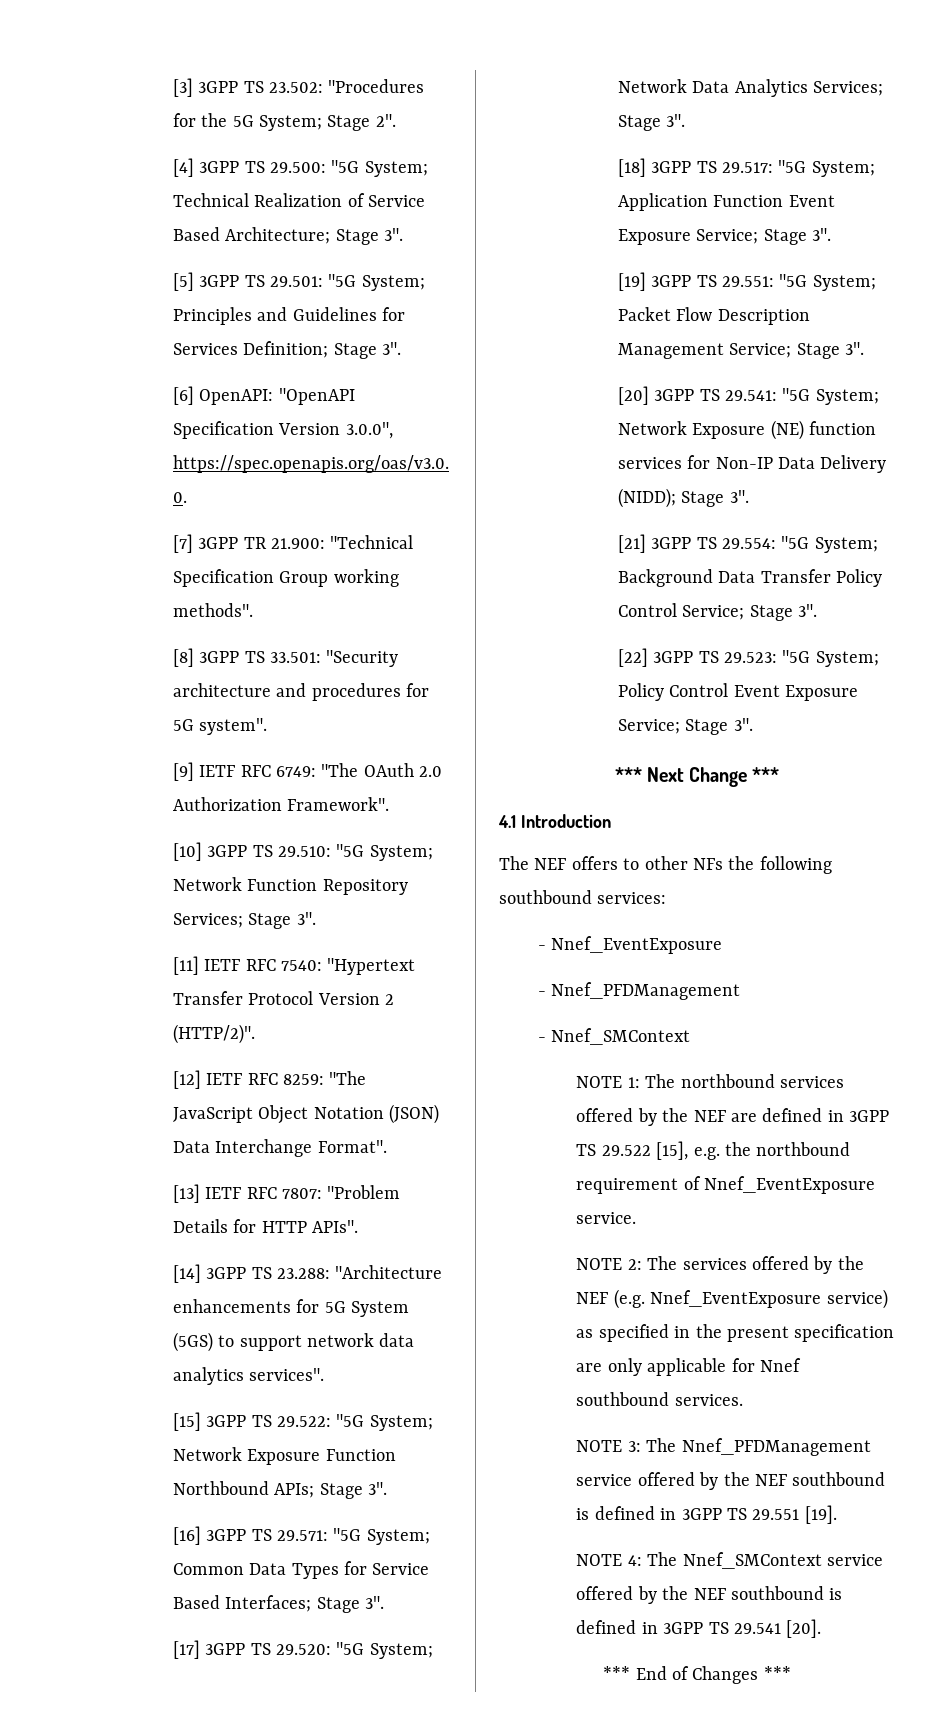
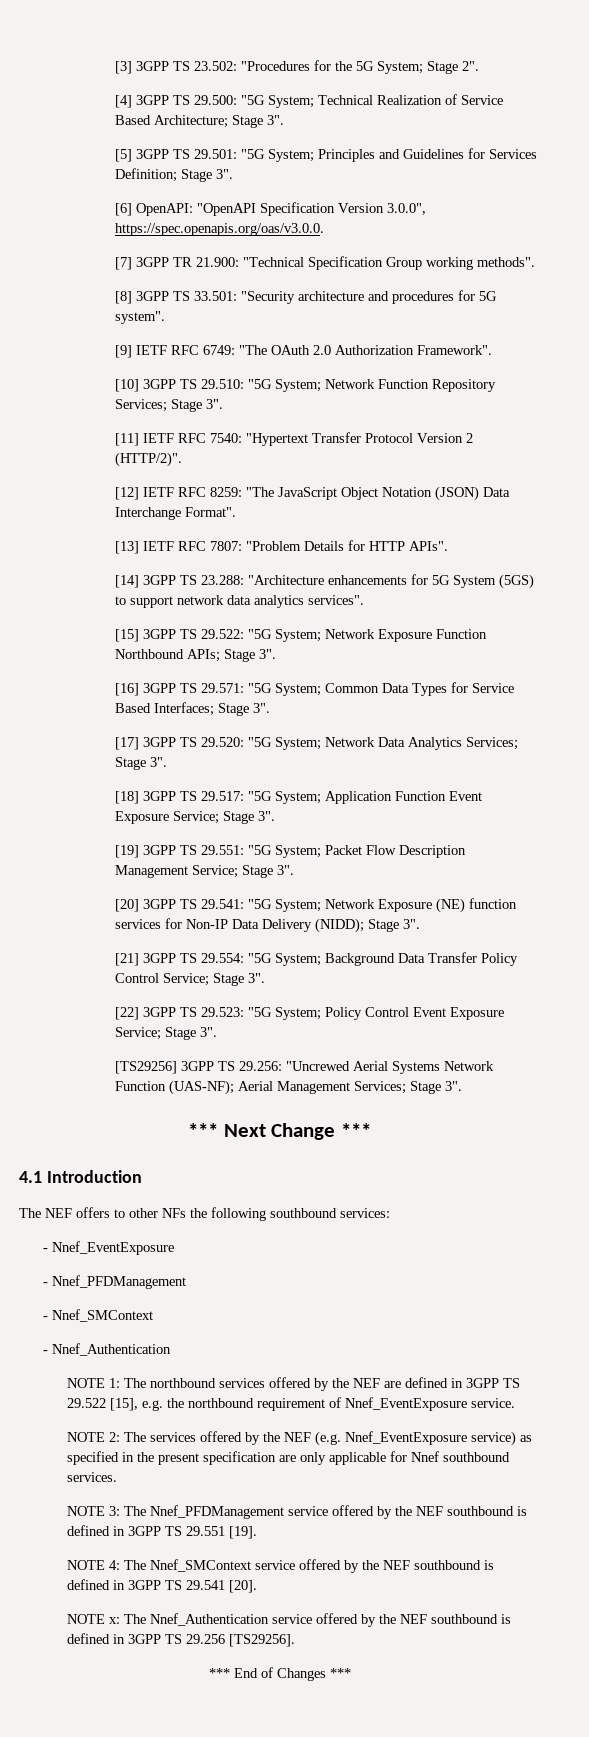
(753, 724) none -> [115,1061,495,1074] [115,1080,463,1095] // [TS29256] 3GPP TS 29.256: "Uncrewed Aerial Systems Network Function (UAS-NF); Aerial Management Services; Stage 3".
(691, 1036) none -> [43,1343,172,1356] // - Nnef_Authentication
(822, 1628) none -> [67,1613,512,1627] [67,1633,296,1647] // NOTE x: The Nnef_Authentication service offered by the NEF southbound is defined in 3GPP TS 29.256 [TS29256].

